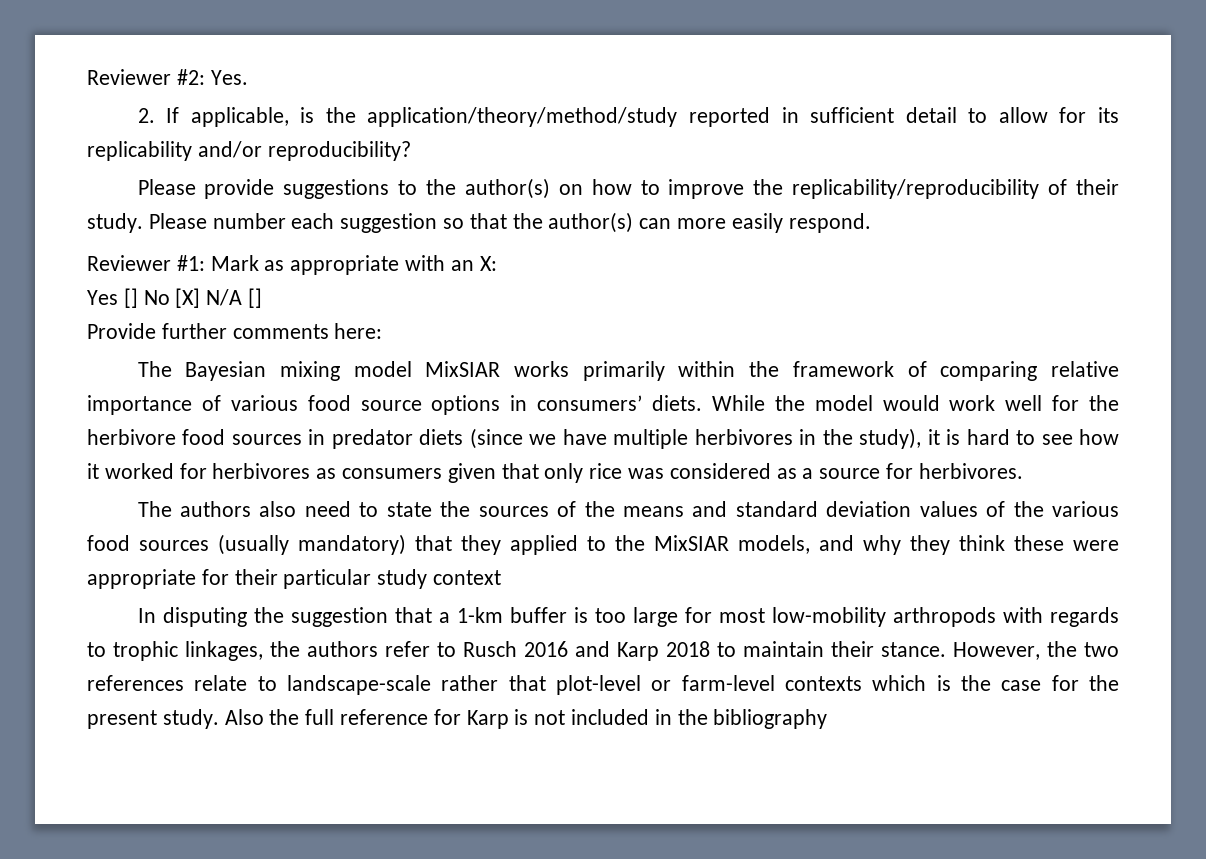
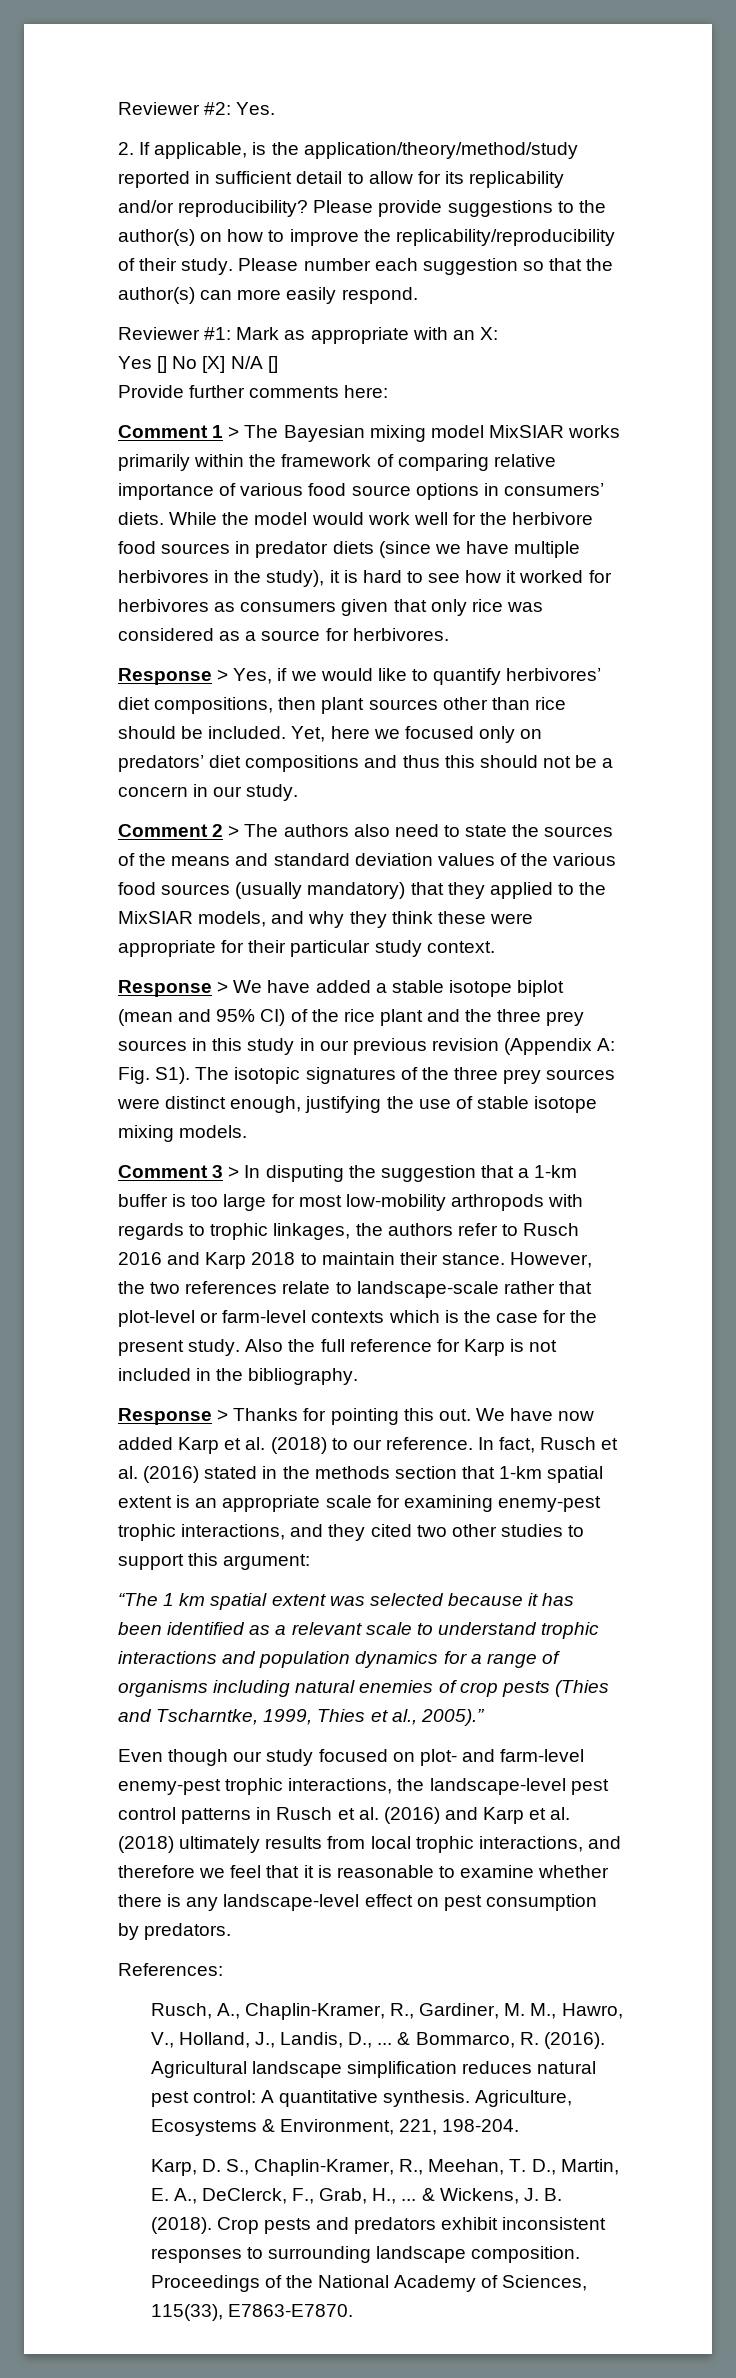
(411, 151) // -> (309, 208) none
(383, 331) none -> [118,425,240,438] Comment 1 >
(1023, 471) none -> [118,668,602,685] [118,697,566,714] [118,726,543,743] [118,755,614,772] [118,784,299,801] [118,824,240,837] Response > Yes, if we would like to quantify herbivores’ diet compositions, then plant sources other than rice should be included. Yet, here we focused only on predators’ diet compositions and thus this should not be a concern in our study. // Comment 2 >
[433,570,502,585] context // -> [426,941,495,953] [118,980,565,997] [118,1009,585,1026] [118,1038,616,1055] [118,1067,616,1084] [117,1096,598,1113] [118,1125,248,1142] [118,1165,240,1178] context. // Response > We have added a stable isotope biplot (mean and 95% CI) of the rice plant and the three prey sources in this study in our previous revision (Appendix A: Fig. S1). The isotopic signatures of the three prey sources were distinct enough, justifying the use of stable isotope mixing models. // Comment 3 >
[713,709,828,729] bibliography -> [248,1368,359,1385] [118,1408,595,1425] [118,1437,619,1454] [118,1466,604,1483] [118,1495,601,1512] [118,1524,585,1541] [118,1553,311,1570] [118,1593,575,1610] [118,1622,600,1639] [118,1651,560,1668] [118,1680,609,1697] [118,1709,485,1726] [118,1749,585,1766] [118,1778,609,1795] [118,1807,571,1824] [118,1836,621,1853] [118,1865,610,1878] [118,1894,597,1911] [118,1923,232,1940] [118,1963,223,1976] [150,2003,623,2020] [150,2032,605,2049] [150,2061,597,2078] [150,2090,573,2107] [150,2119,520,2136] [150,2159,619,2176] [150,2188,562,2204] [150,2217,607,2234] [150,2246,581,2263] [150,2275,588,2292] [150,2304,353,2321] bibliography. // Response > Thanks for pointing this out. We have now added Karp et al. (2018) to our reference. In fact, Rusch et al. (2016) stated in the methods section that 1-km spatial extent is an appropriate scale for examining enemy-pest trophic interactions, and they cited two other studies to support this argument: // “The 1 km spatial extent was selected because it has been identified as a relevant scale to understand trophic interactions and population dynamics for a range of organisms including natural enemies of crop pests (Thies and Tscharntke, 1999, Thies et al., 2005).” // Even though our study focused on plot- and farm-level enemy-pest trophic interactions, the landscape-level pest control patterns in Rusch et al. (2016) and Karp et al. (2018) ultimately results from local trophic interactions, and therefore we feel that it is reasonable to examine whether there is any landscape-level effect on pest consumption by predators. // References: // Rusch, A., Chaplin-Kramer, R., Gardiner, M. M., Hawro, V., Holland, J., Landis, D., ... & Bommarco, R. (2016). Agricultural landscape simplification reduces natural pest control: A quantitative synthesis. Agriculture, Ecosystems & Environment, 221, 198-204. // Karp, D. S., Chaplin-Kramer, R., Meehan, T. D., Martin, E. A., DeClerck, F., Grab, H., ... & Wickens, J. B. (2018). Crop pests and predators exhibit inconsistent responses to surrounding landscape composition. Proceedings of the National Academy of Sciences, 115(33), E7863-E7870.

